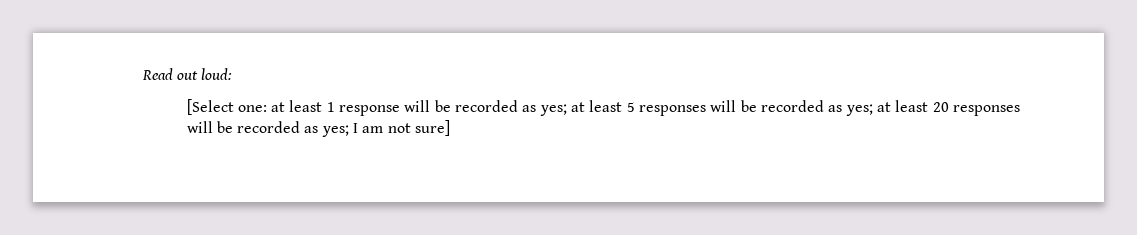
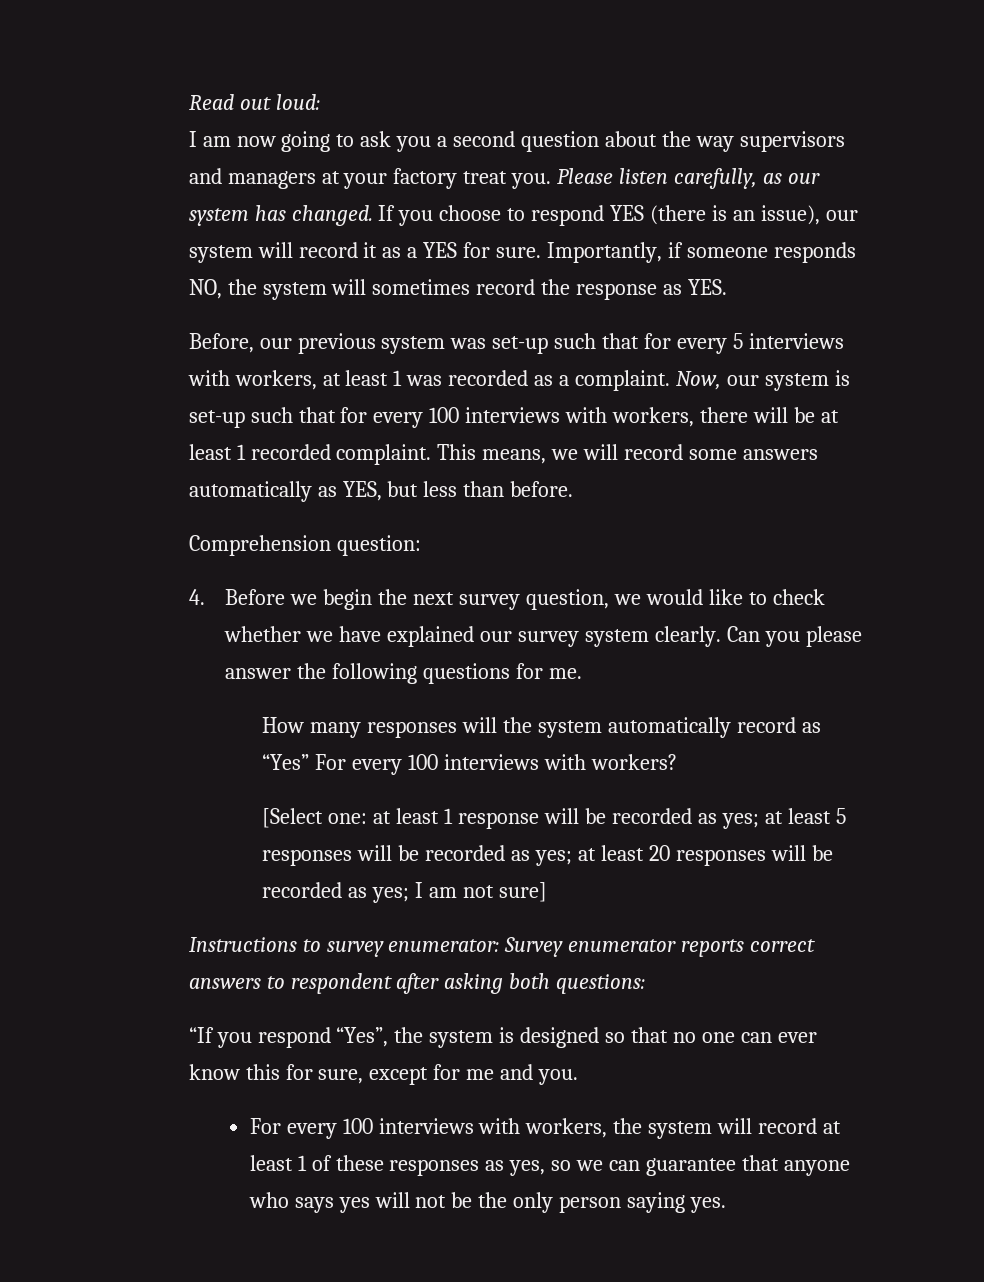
(233, 74) none -> [188,131,845,152] [188,168,820,189] [188,205,858,226] [188,242,856,263] [188,279,728,300] [188,333,844,354] [187,370,850,391] [188,407,839,428] [188,444,819,465] [188,481,574,502] [188,535,421,556] [188,589,825,610] [224,626,862,647] [225,663,583,684] [262,717,821,738] [262,754,677,775] // I am now going to ask you a second question about the way supervisors and managers at your factory treat you. Please listen carefully, as our system has changed. If you choose to respond YES (there is an issue), our system will record it as a YES for sure. Importantly, if someone responds NO, the system will sometimes record the response as YES. // Before, our previous system was set-up such that for every 5 interviews with workers, at least 1 was recorded as a complaint. Now, our system is set-up such that for every 100 interviews with workers, there will be at least 1 recorded complaint. This means, we will record some answers automatically as YES, but less than before. // Comprehension question: // 4. Before we begin the next survey question, we would like to check whether we have explained our survey system clearly. Can you please answer the following questions for me. // How many responses will the system automatically record as “Yes” For every 100 interviews with workers?
(451, 128) none -> [188,937,816,957] [188,973,646,994] [188,1027,817,1048] [188,1064,579,1085] [249,1118,842,1139] [249,1155,850,1176] [248,1192,727,1213] // Instructions to survey enumerator: Survey enumerator reports correct answers to respondent after asking both questions: // “If you respond “Yes”, the system is designed so that no one can ever know this for sure, except for me and you. // For every 100 interviews with workers, the system will record at least 1 of these responses as yes, so we can guarantee that anyone who says yes will not be the only person saying yes.

